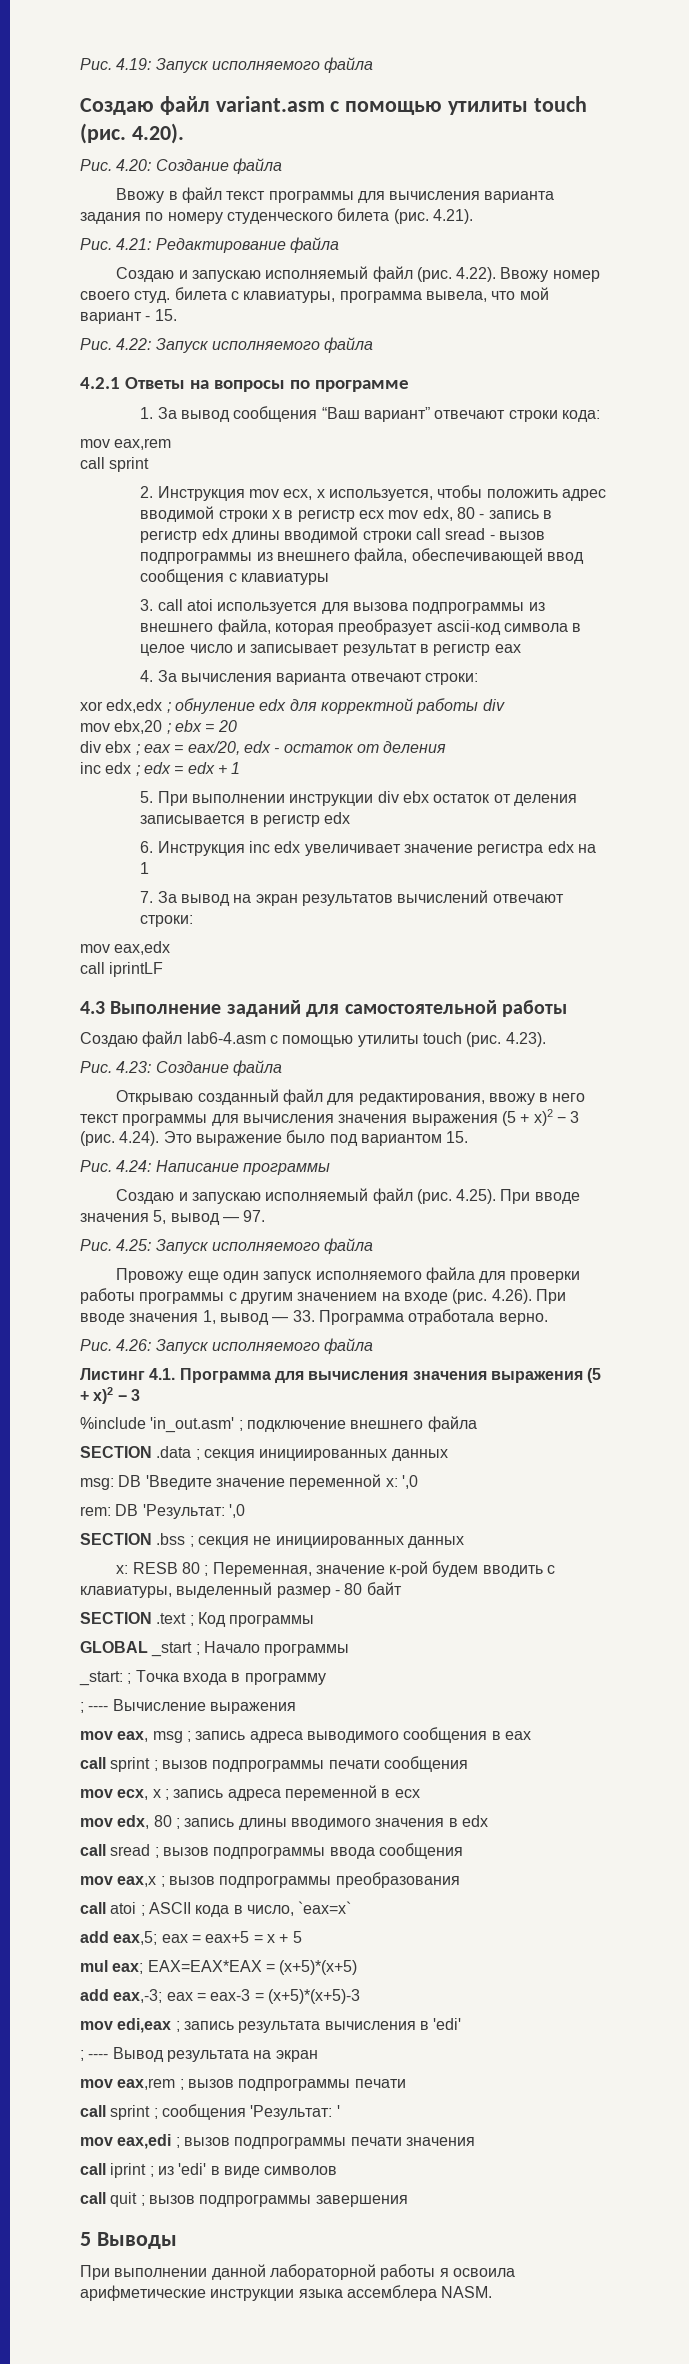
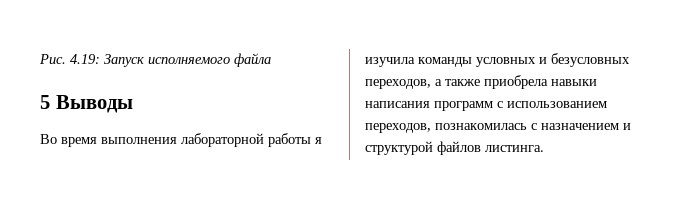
[80,96,587,115] [80,123,184,144] [80,158,282,174] [116,187,555,203] [80,208,473,224] [80,237,339,253] [116,266,600,282] [80,287,549,303] [80,309,177,324] [80,337,374,353] [80,377,409,392] [140,406,601,422] [80,438,172,450] [80,457,150,472] [140,485,607,501] [140,506,552,522] [140,527,546,543] [140,548,585,564] [140,569,330,585] [140,599,545,614] [140,619,582,635] [140,644,521,656] [140,670,479,685] [80,698,505,714] [80,720,237,734] [80,741,447,755] [80,762,241,776] [140,791,578,806] [140,812,351,827] [140,841,597,856] [140,862,150,874] [140,890,564,906] [140,915,194,927] [80,941,171,955] [80,962,164,977] [80,1000,567,1017] [80,1031,546,1047] [80,1060,282,1076] [116,1089,586,1105] [80,1109,580,1126] [80,1130,469,1146] [80,1160,330,1175] [116,1188,580,1204] [80,1210,266,1225] [80,1238,374,1254] [116,1267,581,1283] [80,1288,566,1304] [80,1309,548,1325] [80,1338,374,1354] [80,1368,602,1383] [80,1387,140,1404] [80,1416,477,1433] [80,1446,448,1461] [80,1474,418,1490] [80,1504,245,1519] [80,1533,464,1548] [116,1561,556,1577] [80,1582,402,1598] [80,1612,315,1627] [80,1641,350,1657] [79,1670,326,1686] [80,1699,296,1714] [80,1727,531,1743] [80,1756,468,1772] [80,1785,420,1801] [80,1815,488,1830] [80,1843,463,1859] [80,1872,460,1888] [80,1901,352,1917] [80,1931,302,1945] [80,1960,358,1975] [80,1989,360,2004] [80,2018,462,2033] [80,2047,318,2062] [80,2078,406,2091] [80,2104,340,2120] [80,2134,475,2149] [80,2163,338,2178] [80,2192,408,2207] [80,2232,177,2249] [80,2264,515,2280] [80,2285,493,2301] Создаю файл variant.asm с помощью утилиты touch (рис. 4.20). // Рис. 4.20: Создание файла // Ввожу в файл текст программы для вычисления варианта задания по номеру студенческого билета (рис. 4.21). // Рис. 4.21: Редактирование файла // Создаю и запускаю исполняемый файл (рис. 4.22). Ввожу номер своего студ. билета с клавиатуры, программа вывела, что мой вариант - 15. // Рис. 4.22: Запуск исполняемого файла // 4.2.1 Ответы на вопросы по программе // 1. За вывод сообщения “Ваш вариант” отвечают строки кода: // mov eax,rem // call sprint // 2. Инструкция mov ecx, x используется, чтобы положить адрес вводимой строки x в регистр ecx mov edx, 80 - запись в регистр edx длины вводимой строки call sread - вызов подпрограммы из внешнего файла, обеспечивающей ввод сообщения с клавиатуры // 3. call atoi используется для вызова подпрограммы из внешнего файла, которая преобразует ascii-код символа в целое число и записывает результат в регистр eax // 4. За вычисления варианта отвечают строки: // xor edx,edx ; обнуление edx для корректной работы div // mov ebx,20 ; ebx = 20 // div ebx ; eax = eax/20, edx - остаток от деления // inc edx ; edx = edx + 1 // 5. При выполнении инструкции div ebx остаток от деления записывается в регистр edx // 6. Инструкция inc edx увеличивает значение регистра edx на 1 // 7. За вывод на экран результатов вычислений отвечают строки: // mov eax,edx // call iprintLF // 4.3 Выполнение заданий для самостоятельной работы // Создаю файл lab6-4.asm с помощью утилиты touch (рис. 4.23). // Рис. 4.23: Создание файла // Открываю созданный файл для редактирования, ввожу в него текст программы для вычисления значения выражения (5 + х)2 − 3 (рис. 4.24). Это выражение было под вариантом 15. // Рис. 4.24: Написание программы // Создаю и запускаю исполняемый файл (рис. 4.25). При вводе значения 5, вывод — 97. // Рис. 4.25: Запуск исполняемого файла // Провожу еще один запуск исполняемого файла для проверки работы программы с другим значением на входе (рис. 4.26). При вводе значения 1, вывод — 33. Программа отработала верно. // Рис. 4.26: Запуск исполняемого файла // Листинг 4.1. Программа для вычисления значения выражения (5 + х)2 − 3 // %include 'in_out.asm' ; подключение внешнего файла // SECTION .data ; секция инициированных данных // msg: DB 'Введите значение переменной х: ',0 // rem: DB 'Результат: ',0 // SECTION .bss ; секция не инициированных данных // x: RESB 80 ; Переменная, значение к-рой будем вводить с клавиатуры, выделенный размер - 80 байт // SECTION .text ; Код программы // GLOBAL _start ; Начало программы // _start: ; Точка входа в программу // ; ---- Вычисление выражения // mov eax, msg ; запись адреса выводимого сообщения в eax // call sprint ; вызов подпрограммы печати сообщения // mov ecx, x ; запись адреса переменной в ecx // mov edx, 80 ; запись длины вводимого значения в edx // call sread ; вызов подпрограммы ввода сообщения // mov eax,x ; вызов подпрограммы преобразования // call atoi ; ASCII кода в число, `eax=x` // add eax,5; eax = eax+5 = x + 5 // mul eax; EAX=EAX*EAX = (x+5)*(x+5) // add eax,-3; eax = eax-3 = (x+5)*(x+5)-3 // mov edi,eax ; запись результата вычисления в 'edi' // ; ---- Вывод результата на экран // mov eax,rem ; вызов подпрограммы печати // call sprint ; сообщения 'Результат: ' // mov eax,edi ; вызов подпрограммы печати значения // call iprint ; из 'edi' в виде символов // call quit ; вызов подпрограммы завершения // 5 Выводы // При выполнении данной лабораторной работы я освоила арифметические инструкции языка ассемблера NASM. -> [40,95,133,113] [40,133,322,147] [365,53,630,67] [365,75,597,89] [365,101,607,111] [365,123,631,133] [365,141,544,155] 5 Выводы // Во время выполнения лабораторной работы я изучила команды условных и безусловных переходов, а также приобрела навыки написания программ с использованием переходов, познакомилась с назначением и структурой файлов листинга.

